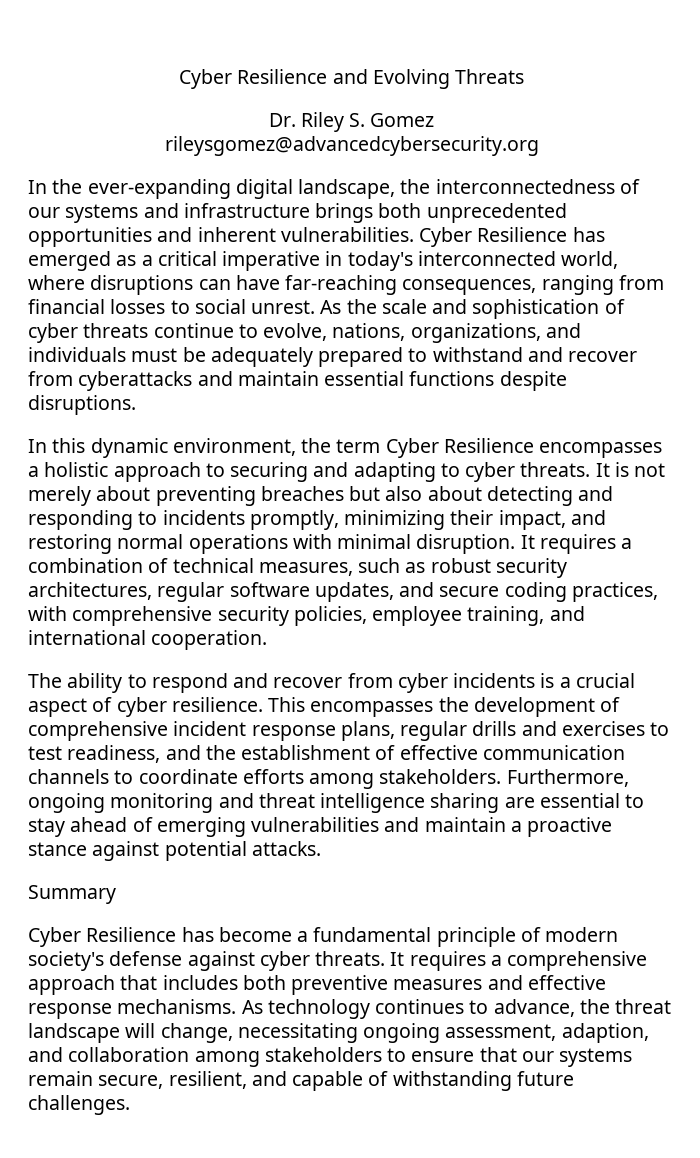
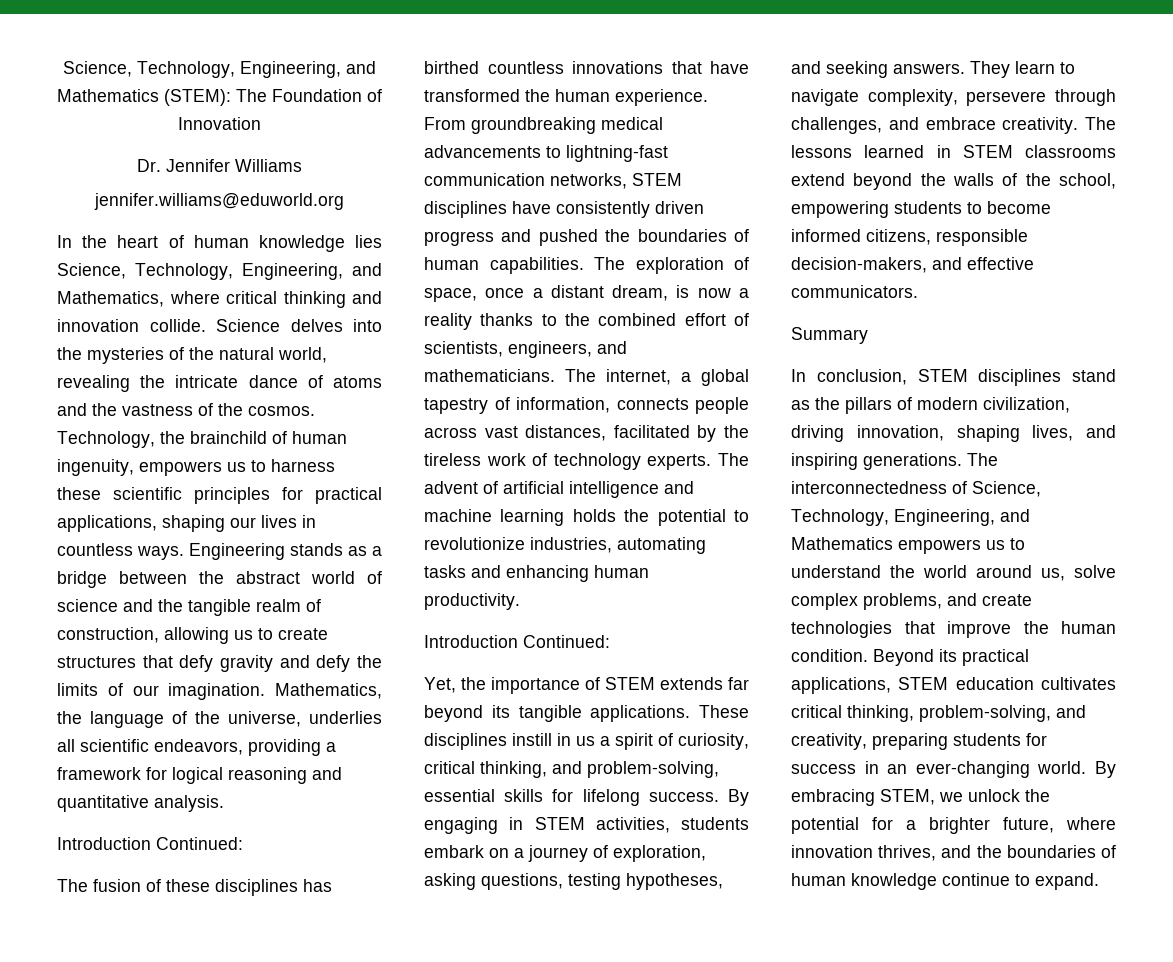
[178,69,525,89] [268,112,435,132] [164,136,539,156] [28,179,640,199] [28,203,567,223] [28,227,605,247] [28,251,619,271] [28,275,664,295] [28,299,625,319] [28,323,581,343] [28,347,638,367] [28,371,567,391] [28,395,136,415] [28,438,663,458] [28,462,666,482] [28,486,614,506] [28,510,606,530] [28,534,633,554] [28,558,567,578] [28,582,658,602] [28,606,585,626] [28,630,268,650] [28,673,635,693] [28,697,621,717] [28,721,670,741] [28,745,625,763] [28,769,629,789] [28,793,645,813] [28,817,613,837] [28,841,321,861] [28,885,116,904] [28,927,619,947] [28,951,648,971] [28,975,606,995] [28,999,672,1019] [28,1023,649,1043] [28,1047,633,1067] [28,1071,574,1091] [28,1095,130,1115] Cyber Resilience and Evolving Threats // Dr. Riley S. Gomez // rileysgomez@advancedcybersecurity.org // In the ever-expanding digital landscape, the interconnectedness of our systems and infrastructure brings both unprecedented opportunities and inherent vulnerabilities. Cyber Resilience has emerged as a critical imperative in today's interconnected world, where disruptions can have far-reaching consequences, ranging from financial losses to social unrest. As the scale and sophistication of cyber threats continue to evolve, nations, organizations, and individuals must be adequately prepared to withstand and recover from cyberattacks and maintain essential functions despite disruptions. // In this dynamic environment, the term Cyber Resilience encompasses a holistic approach to securing and adapting to cyber threats. It is not merely about preventing breaches but also about detecting and responding to incidents promptly, minimizing their impact, and restoring normal operations with minimal disruption. It requires a combination of technical measures, such as robust security architectures, regular software updates, and secure coding practices, with comprehensive security policies, employee training, and international cooperation. // The ability to respond and recover from cyber incidents is a crucial aspect of cyber resilience. This encompasses the development of comprehensive incident response plans, regular drills and exercises to test readiness, and the establishment of effective communication channels to coordinate efforts among stakeholders. Furthermore, ongoing monitoring and threat intelligence sharing are essential to stay ahead of emerging vulnerabilities and maintain a proactive stance against potential attacks. // Summary // Cyber Resilience has become a fundamental principle of modern society's defense against cyber threats. It requires a comprehensive approach that includes both preventive measures and effective response mechanisms. As technology continues to advance, the threat landscape will change, necessitating ongoing assessment, adaption, and collaboration among stakeholders to ensure that our systems remain secure, resilient, and capable of withstanding future challenges. -> [63,61,376,78] [57,89,382,106] [178,117,261,130] [137,159,302,172] [94,193,344,210] [57,235,383,252] [57,263,382,280] [57,291,382,308] [57,319,382,332] [57,347,327,364] [57,375,382,392] [57,403,315,416] [57,431,347,448] [57,459,335,476] [57,487,382,504] [57,515,316,532] [57,543,382,560] [57,571,382,588] [57,599,321,616] [57,627,328,644] [57,655,382,672] [57,683,382,700] [57,711,382,728] [57,739,336,756] [57,767,342,784] [57,795,224,812] [57,837,243,850] [57,879,332,896] [424,61,749,74] [424,89,708,106] [424,117,663,134] [424,145,668,162] [424,173,682,189] [424,201,704,218] [424,229,749,246] [424,257,749,274] [424,285,749,302] [424,313,749,330] [424,341,627,358] [424,369,749,386] [424,397,749,414] [424,425,749,442] [424,453,749,470] [424,481,694,498] [424,509,749,526] [424,537,706,554] [424,565,649,582] [424,593,520,610] [424,635,610,648] [424,677,749,694] [424,705,749,722] [424,733,749,750] [424,761,719,778] [424,789,749,806] [424,817,749,834] [424,845,706,862] [424,873,723,890] [791,61,1075,78] [791,89,1116,106] [791,117,1116,134] [791,145,1116,158] [791,173,1116,190] [791,201,1051,218] [791,229,1028,246] [791,257,1034,273] [791,285,918,298] [791,327,868,344] [791,369,1116,386] [791,397,1070,414] [791,425,1116,442] [791,453,998,470] [791,481,1041,497] [791,509,1030,526] [791,537,1025,554] [791,565,1116,581] [791,593,1032,610] [791,621,1116,638] [791,649,1029,666] [791,677,1116,694] [791,705,1086,722] [791,733,1047,750] [791,761,1116,778] [791,789,1050,806] [791,817,1116,834] [791,845,1116,861] [791,873,1099,890] Science, Technology, Engineering, and Mathematics (STEM): The Foundation of Innovation // Dr. Jennifer Williams // jennifer.williams@eduworld.org // In the heart of human knowledge lies Science, Technology, Engineering, and Mathematics, where critical thinking and innovation collide. Science delves into the mysteries of the natural world, revealing the intricate dance of atoms and the vastness of the cosmos. Technology, the brainchild of human ingenuity, empowers us to harness these scientific principles for practical applications, shaping our lives in countless ways. Engineering stands as a bridge between the abstract world of science and the tangible realm of construction, allowing us to create structures that defy gravity and defy the limits of our imagination. Mathematics, the language of the universe, underlies all scientific endeavors, providing a framework for logical reasoning and quantitative analysis. // Introduction Continued: // The fusion of these disciplines has birthed countless innovations that have transformed the human experience. From groundbreaking medical advancements to lightning-fast communication networks, STEM disciplines have consistently driven progress and pushed the boundaries of human capabilities. The exploration of space, once a distant dream, is now a reality thanks to the combined effort of scientists, engineers, and mathematicians. The internet, a global tapestry of information, connects people across vast distances, facilitated by the tireless work of technology experts. The advent of artificial intelligence and machine learning holds the potential to revolutionize industries, automating tasks and enhancing human productivity. // Introduction Continued: // Yet, the importance of STEM extends far beyond its tangible applications. These disciplines instill in us a spirit of curiosity, critical thinking, and problem-solving, essential skills for lifelong success. By engaging in STEM activities, students embark on a journey of exploration, asking questions, testing hypotheses, and seeking answers. They learn to navigate complexity, persevere through challenges, and embrace creativity. The lessons learned in STEM classrooms extend beyond the walls of the school, empowering students to become informed citizens, responsible decision-makers, and effective communicators. // Summary // In conclusion, STEM disciplines stand as the pillars of modern civilization, driving innovation, shaping lives, and inspiring generations. The interconnectedness of Science, Technology, Engineering, and Mathematics empowers us to understand the world around us, solve complex problems, and create technologies that improve the human condition. Beyond its practical applications, STEM education cultivates critical thinking, problem-solving, and creativity, preparing students for success in an ever-changing world. By embracing STEM, we unlock the potential for a brighter future, where innovation thrives, and the boundaries of human knowledge continue to expand.

